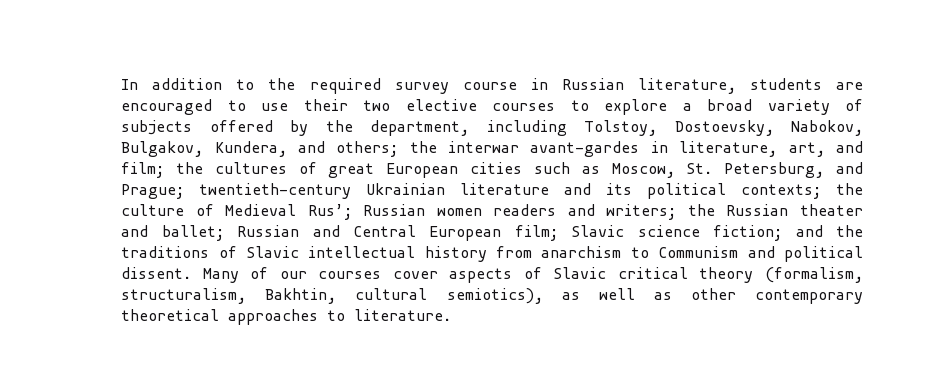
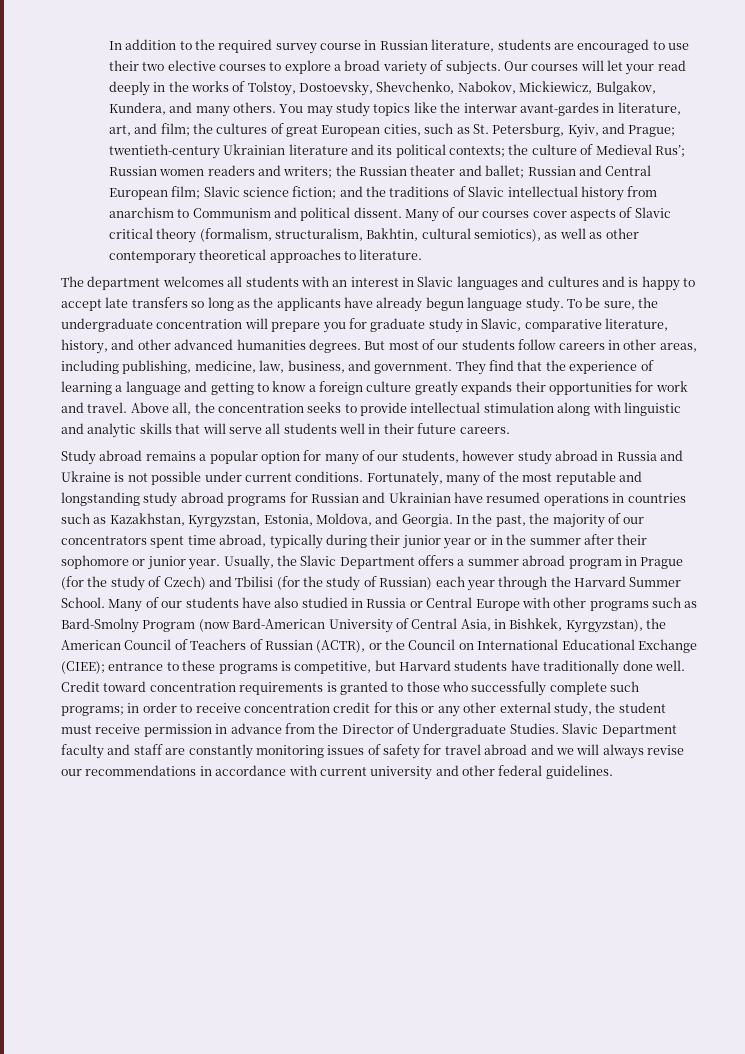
[121,120,863,136] [121,141,399,157] subjects offered by the department, including Tolstoy, Dostoevsky, Nabokov, Bulgakov, Kundera, and others; -> [445,60,686,75] [108,81,656,96] [108,102,437,117] subjects. Our courses will let your read deeply in the works of Tolstoy, Dostoevsky, Shevchenko, Nabokov, Mickiewicz, Bulgakov, Kundera, and many others. You may study topics like
[470,162,675,178] cities such as Moscow, -> [383,123,470,136] cities, such as
(825, 170) none -> [567,124,599,138] Kyiv,
(452, 315) none -> [61,276,695,291] [61,297,658,312] [61,318,669,333] [61,339,697,354] [61,360,654,375] [61,381,688,396] [61,402,681,416] [61,423,510,438] [61,450,683,465] [61,471,642,486] [61,492,686,507] [61,513,645,528] [61,534,648,549] [61,555,684,570] [61,576,682,591] [61,597,698,612] [61,618,667,633] [61,639,697,653] [61,660,685,675] [61,681,640,696] [61,702,666,717] [61,723,677,737] [61,744,684,759] [61,765,613,780] // The department welcomes all students with an interest in Slavic languages and cultures and is happy to accept late transfers so long as the applicants have already begun language study. To be sure, the undergraduate concentration will prepare you for graduate study in Slavic, comparative literature, history, and other advanced humanities degrees. But most of our students follow careers in other areas, including publishing, medicine, law, business, and government. They find that the experience of learning a language and getting to know a foreign culture greatly expands their opportunities for work and travel. Above all, the concentration seeks to provide intellectual stimulation along with linguistic and analytic skills that will serve all students well in their future careers. // Study abroad remains a popular option for many of our students, however study abroad in Russia and Ukraine is not possible under current conditions. Fortunately, many of the most reputable and longstanding study abroad programs for Russian and Ukrainian have resumed operations in countries such as Kazakhstan, Kyrgyzstan, Estonia, Moldova, and Georgia. In the past, the majority of our concentrators spent time abroad, typically during their junior year or in the summer after their sophomore or junior year. Usually, the Slavic Department offers a summer abroad program in Prague (for the study of Czech) and Tbilisi (for the study of Russian) each year through the Harvard Summer School. Many of our students have also studied in Russia or Central Europe with other programs such as Bard-Smolny Program (now Bard-American University of Central Asia, in Bishkek, Kyrgyzstan), the American Council of Teachers of Russian (ACTR), or the Council on International Educational Exchange (CIEE); entrance to these programs is competitive, but Harvard students have traditionally done well. Credit toward concentration requirements is granted to those who successfully complete such programs; in order to receive concentration credit for this or any other external study, the student must receive permission in advance from the Director of Undergraduate Studies. Slavic Department faculty and staff are constantly monitoring issues of safety for travel abroad and we will always revise our recommendations in accordance with current university and other federal guidelines.

